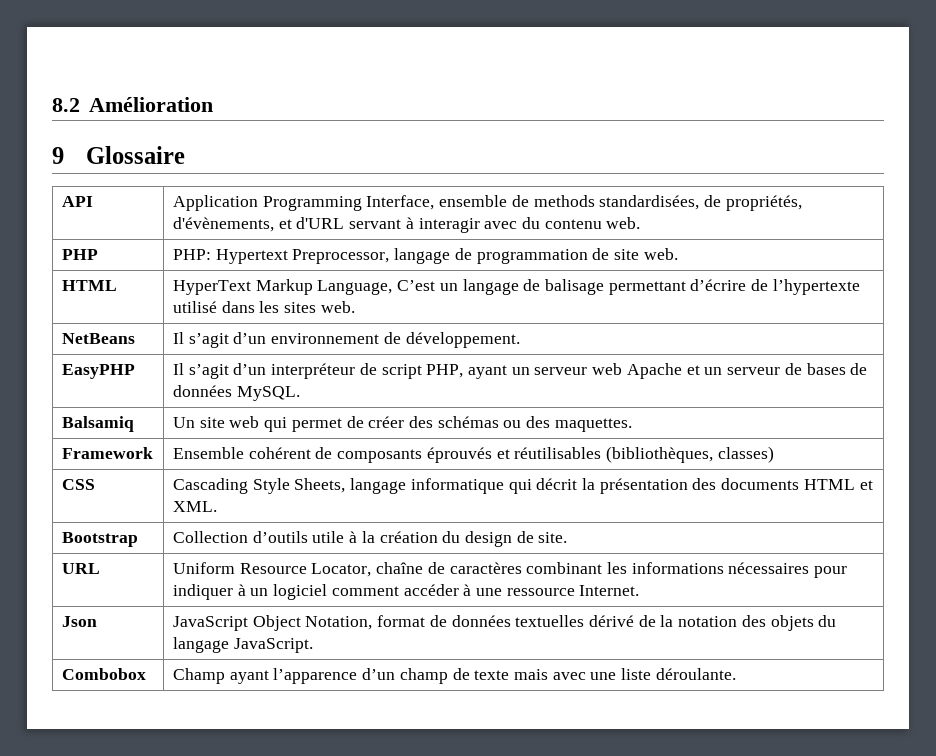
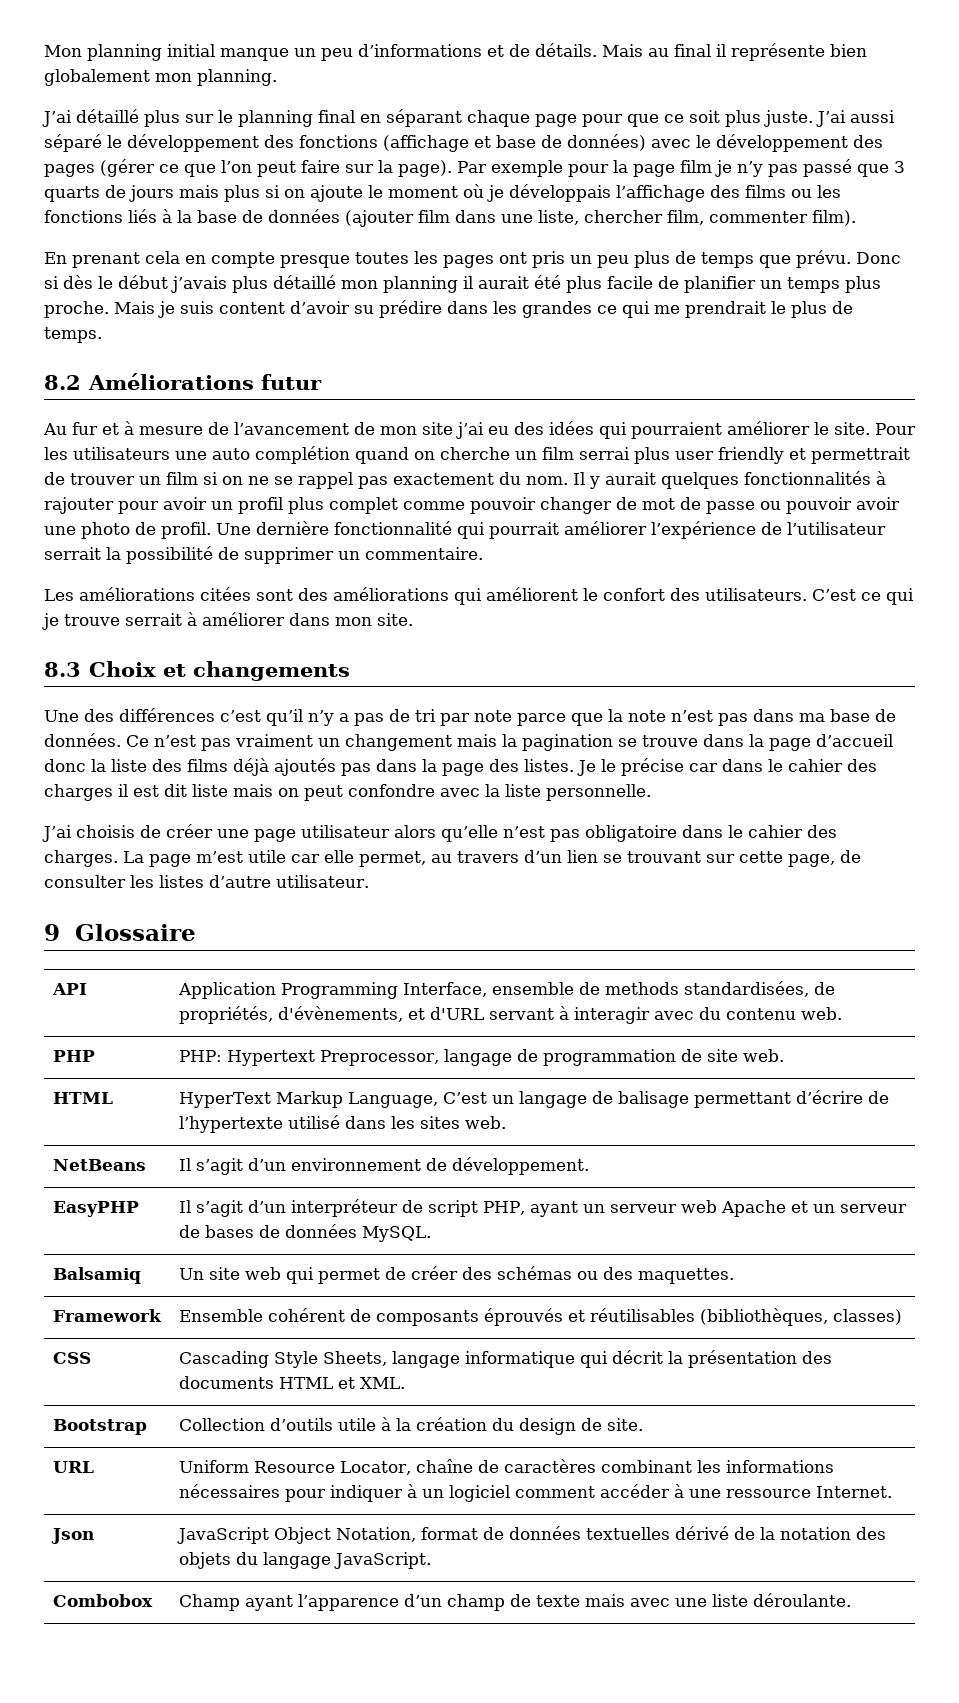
[52,97,213,112] 8.2 Amélioration -> [44,43,867,61] [44,69,277,86] [42,109,895,127] [44,134,883,152] [44,159,905,177] [44,184,841,202] [44,209,856,227] [44,250,901,268] [44,275,881,293] [44,300,853,318] [44,327,102,343] [44,373,323,390] [43,421,916,439] [44,446,910,464] [44,471,886,489] [44,497,900,514] [44,521,886,539] [44,546,483,564] [44,587,914,605] [42,612,413,630] [44,661,351,681] [44,708,896,726] [44,733,893,751] [44,758,877,776] [44,784,651,801] [42,824,837,842] [44,850,861,867] [44,875,369,888] Mon planning initial manque un peu d’informations et de détails. Mais au final il représente bien globalement mon planning. // J’ai détaillé plus sur le planning final en séparant chaque page pour que ce soit plus juste. J’ai aussi séparé le développement des fonctions (affichage et base de données) avec le développement des pages (gérer ce que l’on peut faire sur la page). Par exemple pour la page film je n’y pas passé que 3 quarts de jours mais plus si on ajoute le moment où je développais l’affichage des films ou les fonctions liés à la base de données (ajouter film dans une liste, chercher film, commenter film). // En prenant cela en compte presque toutes les pages ont pris un peu plus de temps que prévu. Donc si dès le début j’avais plus détaillé mon planning il aurait été plus facile de planifier un temps plus proche. Mais je suis content d’avoir su prédire dans les grandes ce qui me prendrait le plus de temps. // 8.2 Améliorations futur // Au fur et à mesure de l’avancement de mon site j’ai eu des idées qui pourraient améliorer le site. Pour les utilisateurs une auto complétion quand on cherche un film serrai plus user friendly et permettrait de trouver un film si on ne se rappel pas exactement du nom. Il y aurait quelques fonctionnalités à rajouter pour avoir un profil plus complet comme pouvoir changer de mot de passe ou pouvoir avoir une photo de profil. Une dernière fonctionnalité qui pourrait améliorer l’expérience de l’utilisateur serrait la possibilité de supprimer un commentaire. // Les améliorations citées sont des améliorations qui améliorent le confort des utilisateurs. C’est ce qui je trouve serrait à améliorer dans mon site. // 8.3 Choix et changements // Une des différences c’est qu’il n’y a pas de tri par note parce que la note n’est pas dans ma base de données. Ce n’est pas vraiment un changement mais la pagination se trouve dans la page d’accueil donc la liste des films déjà ajoutés pas dans la page des listes. Je le précise car dans le cahier des charges il est dit liste mais on peut confondre avec la liste personnelle. // J’ai choisis de créer une page utilisateur alors qu’elle n’est pas obligatoire dans le cahier des charges. La page m’est utile car elle permet, au travers d’un lien se trouvant sur cette page, de consulter les listes d’autre utilisateur.

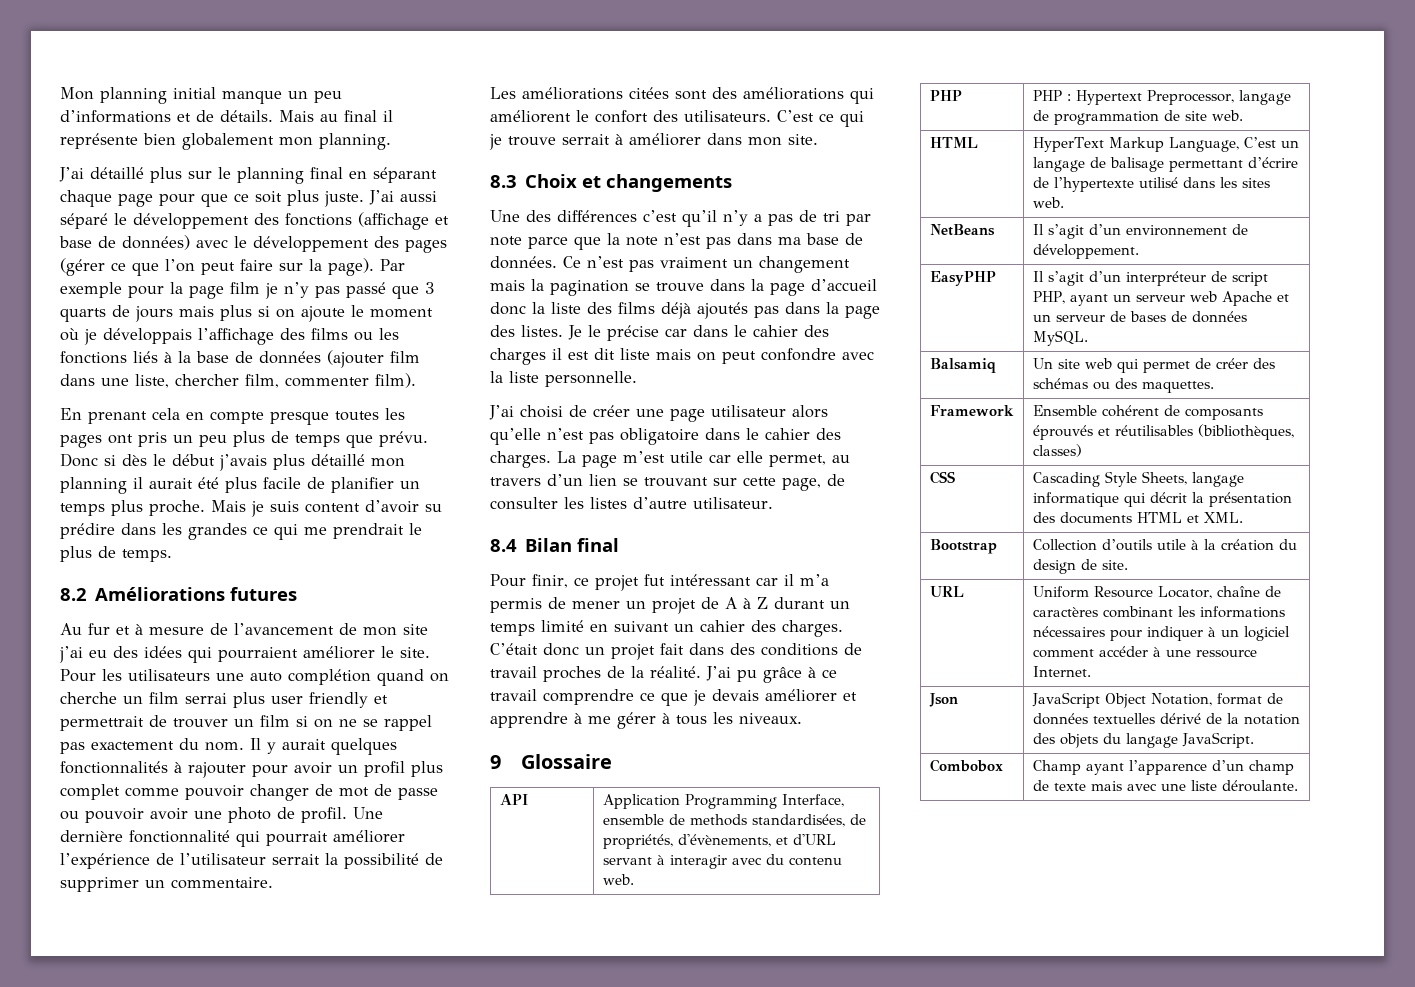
[261,374,323,390] futur -> [230,587,298,601] futures
[76,825,135,838] choisis -> [520,405,563,418] choisi
(369, 881) none -> [490,538,620,552] [490,574,829,591] [490,597,850,614] [490,620,843,637] [490,643,862,660] [490,666,837,683] [490,689,857,706] [490,712,802,729] // 8.4 Bilan final // Pour finir, ce projet fut intéressant car il m’a permis de mener un projet de A à Z durant un temps limité en suivant un cahier des charges. C’était donc un projet fait dans des conditions de travail proches de la réalité. J’ai pu grâce à ce travail comprendre ce que je devais améliorer et apprendre à me gérer à tous les niveaux.
[178,1050,222,1062] PHP: -> [1032,90,1071,101] PHP :

